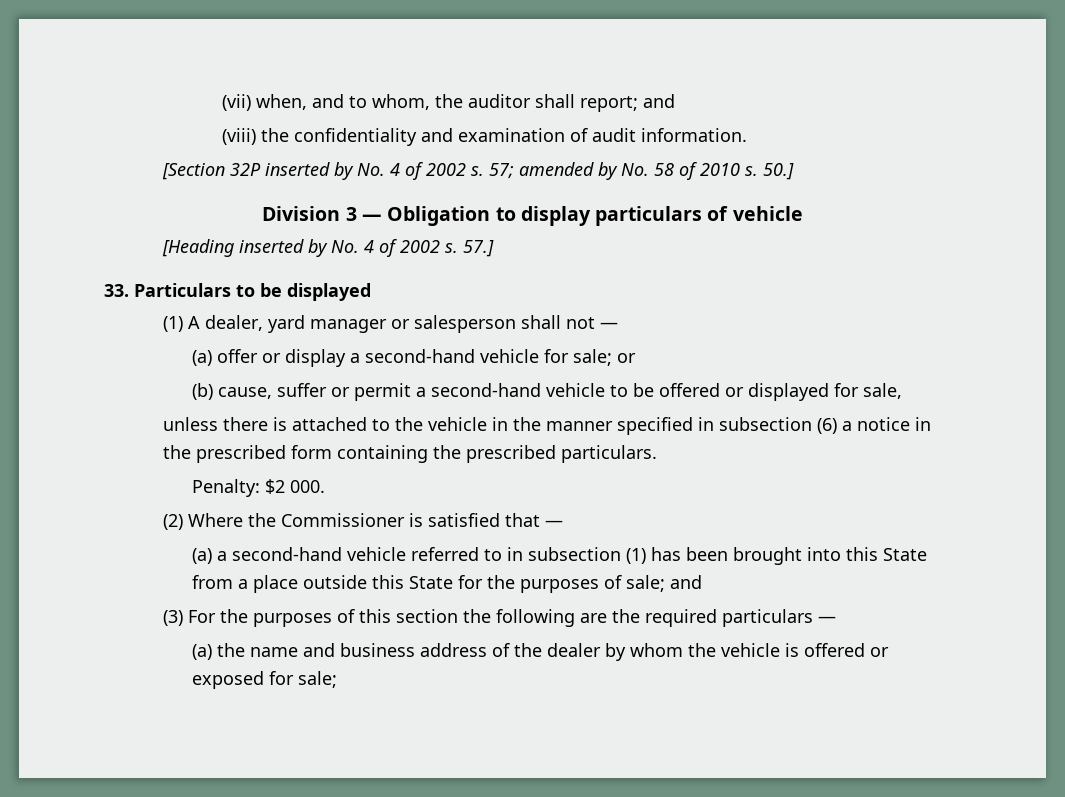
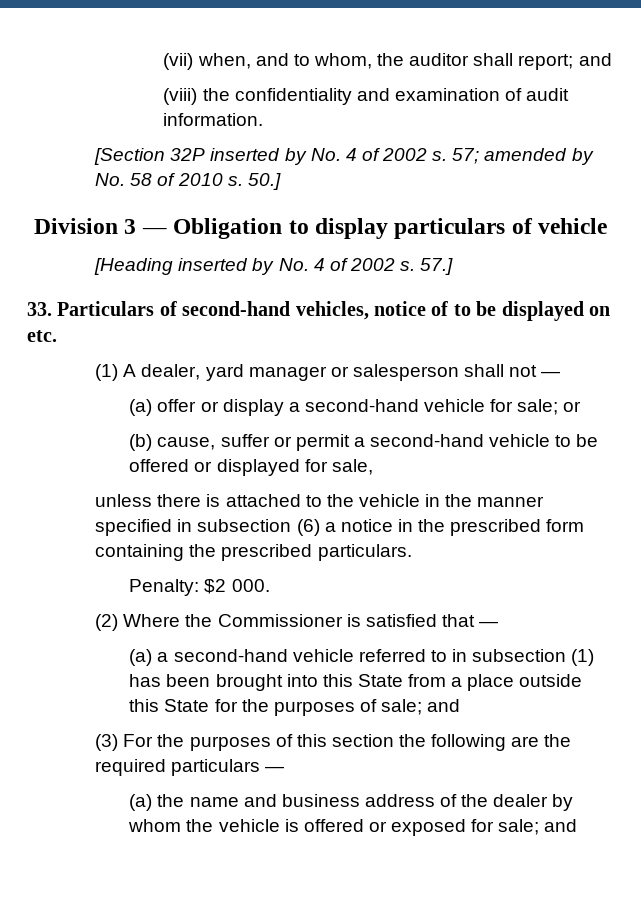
(231, 290) none -> [159,301,449,320] of second-hand vehicles, notice of
(371, 292) none -> [588,306,610,316] [27,330,57,342] on etc.
(338, 679) none -> [544,819,578,832] and

